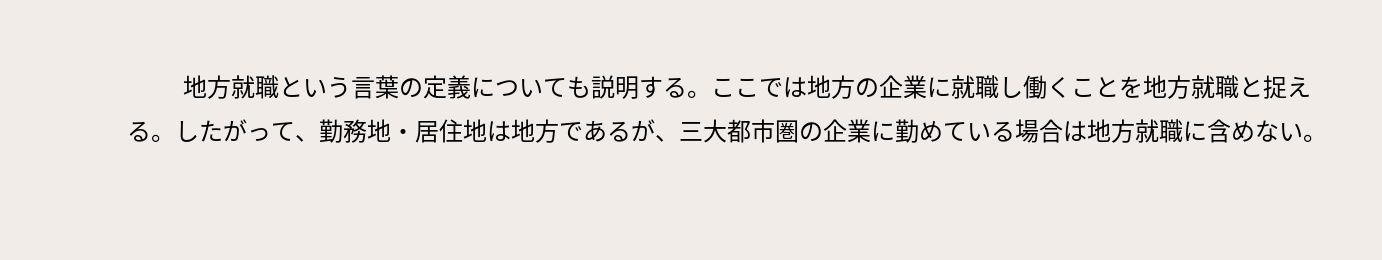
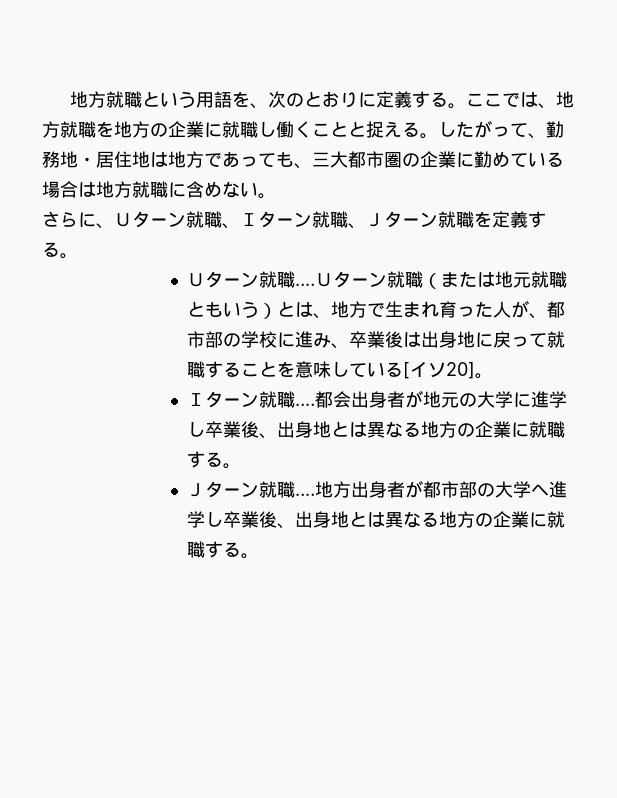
[350,75,639,99] 言葉の定義についても説明 -> [195,91,412,109] 用語を、次のとおりに定義
(807, 87) none -> [537,91,574,109] [42,121,114,138] 、地方就職を
[1118,75,1239,99] を地方就職 -> (348, 129) none
[607,119,655,142] るが -> [240,152,294,167] っても
(1327, 138) none -> [42,211,546,229] [42,242,78,259] [187,271,568,289] [187,300,566,319] [187,331,566,349] [187,361,494,379] [187,390,568,408] [187,421,566,439] [187,451,242,469] [187,480,568,498] [187,511,566,529] [187,541,260,559] // さらに、Ｕターン就職、Ｉターン就職、Ｊターン就職を定義する。 // Ｕターン就職‥‥Ｕターン就職（または地元就職ともいう）とは、地方で生まれ育った人が、都市部の学校に進み、卒業後は出身地に戻って就職することを意味している[イソ20]。 // Ｉターン就職‥‥都会出身者が地元の大学に進学し卒業後、出身地とは異なる地方の企業に就職する。 // Ｊターン就職‥‥地方出身者が都市部の大学へ進学し卒業後、出身地とは異なる地方の企業に就職する。

